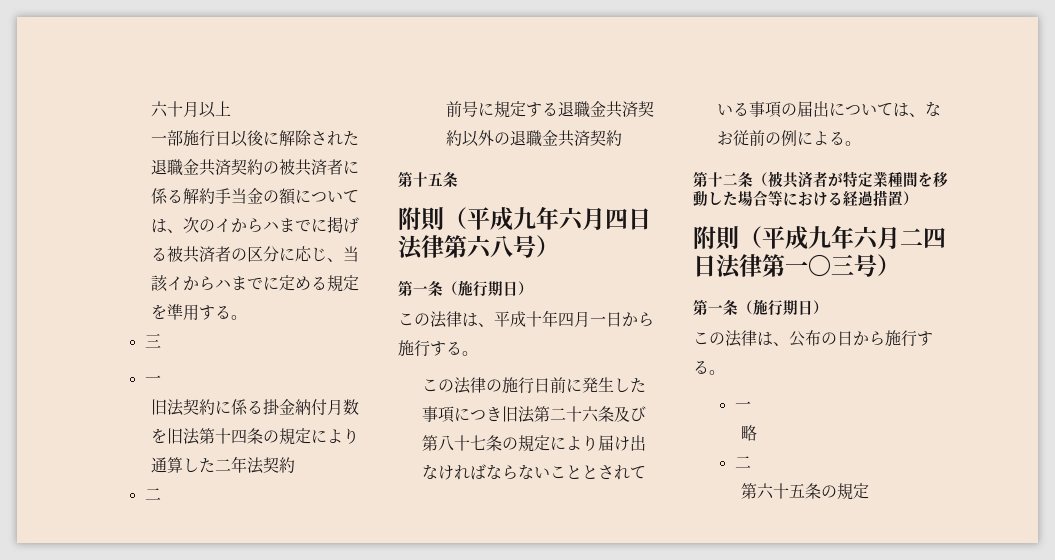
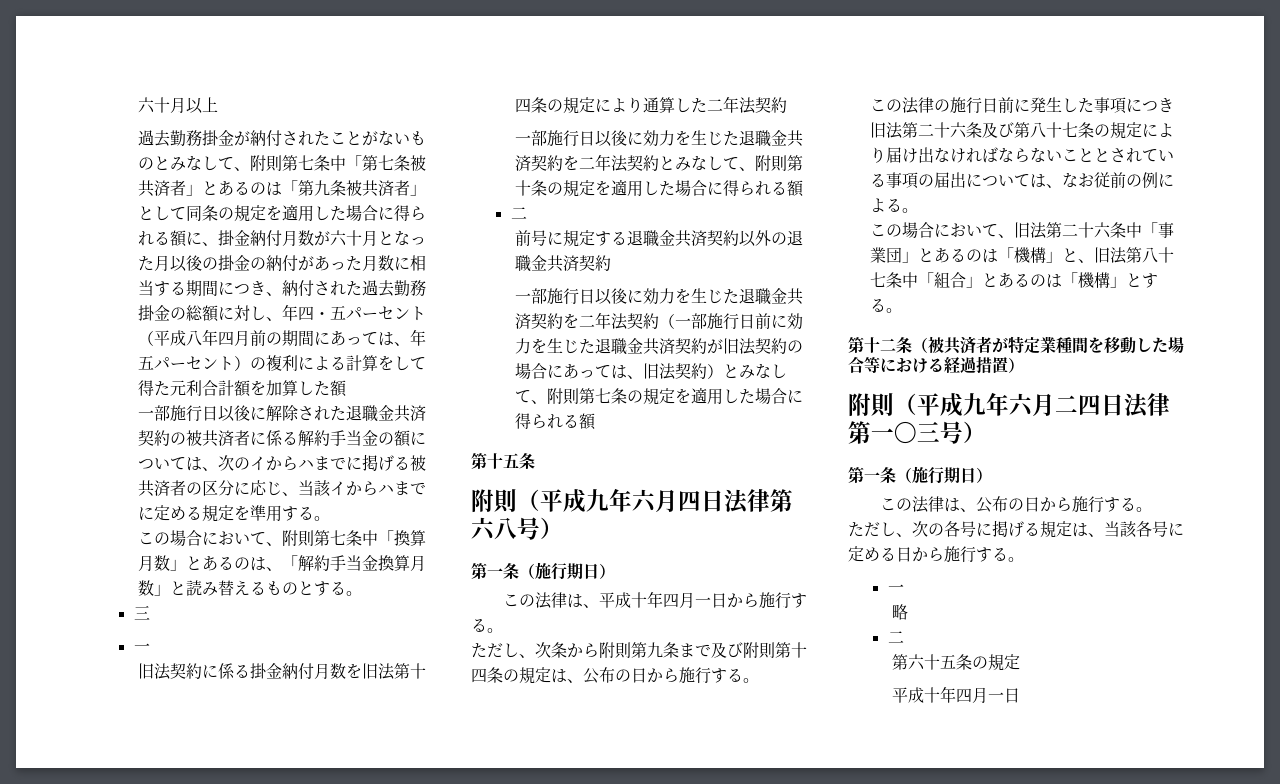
(231, 108) none -> [138,130,427,147] [138,155,427,172] [138,180,427,197] [138,204,427,222] [138,230,427,247] [138,255,427,272] [138,280,427,297] [138,304,427,322] [138,329,427,346] [138,355,427,372] [138,380,348,397] // 過去勤務掛金が納付されたことがないものとみなして、附則第七条中「第七条被共済者」とあるのは「第九条被共済者」として同条の規定を適用した場合に得られる額に、掛金納付月数が六十月となった月以後の掛金の納付があった月数に相当する期間につき、納付された過去勤務掛金の総額に対し、年四・五パーセント（平成八年四月前の期間にあっては、年五パーセント）の複利による計算をして得た元利合計額を加算した額
(247, 317) none -> [138,530,427,547] [138,555,427,571] [138,580,363,596] // この場合において、附則第七条中「換算月数」とあるのは、「解約手当金換算月数」と読み替えるものとする。
(295, 465) none -> [515,130,804,147] [515,154,804,172] [515,179,805,197] // 一部施行日以後に効力を生じた退職金共済契約を二年法契約とみなして、附則第十条の規定を適用した場合に得られる額
(622, 138) none -> [515,288,804,305] [515,312,804,330] [515,338,804,355] [515,363,788,380] [515,387,804,405] [515,413,597,430] // 一部施行日以後に効力を生じた退職金共済契約を二年法契約（一部施行日前に効力を生じた退職金共済契約が旧法契約の場合にあっては、旧法契約）とみなして、附則第七条の規定を適用した場合に得られる額
(478, 353) none -> [471,642,807,659] [471,667,759,684] // ただし、次条から附則第九条まで及び附則第十四条の規定は、公布の日から施行する。
(861, 143) none -> [870,222,1175,239] [870,247,1175,264] [870,272,1159,288] [870,298,903,313] // この場合において、旧法第二十六条中「事業団」とあるのは「機構」と、旧法第八十七条中「組合」とあるのは「機構」とする。
(725, 372) none -> [848,520,1184,538] [848,546,1024,563] // ただし、次の各号に掲げる規定は、当該各号に定める日から施行する。
(869, 491) none -> [892,686,1021,703] // 平成十年四月一日

